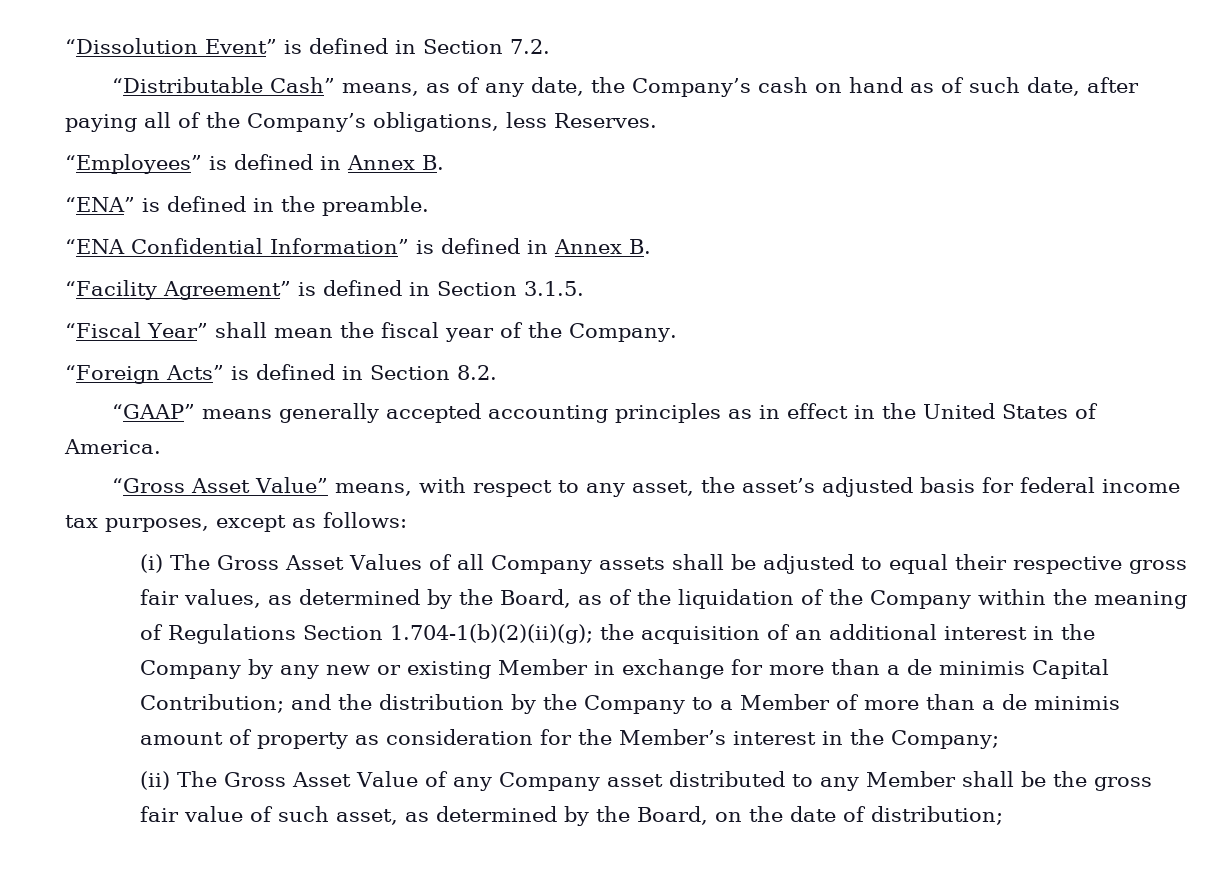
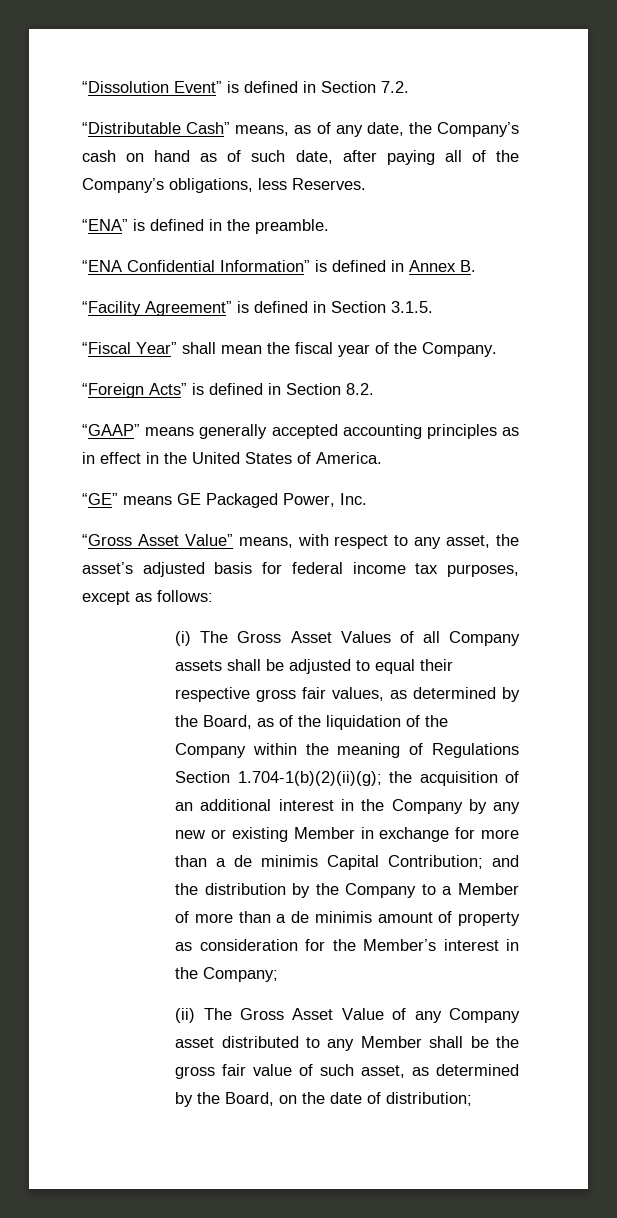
[65,154,444,174] // “Employees” is defined in Annex B. -> (366, 184) none
(161, 446) none -> [82,493,367,508] // “GE” means GE Packaged Power, Inc.

